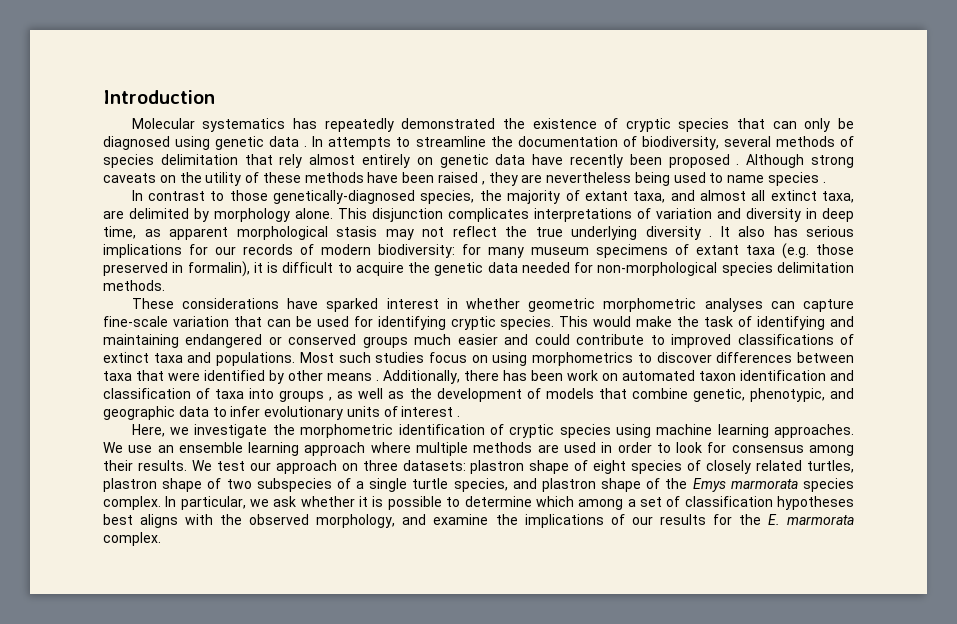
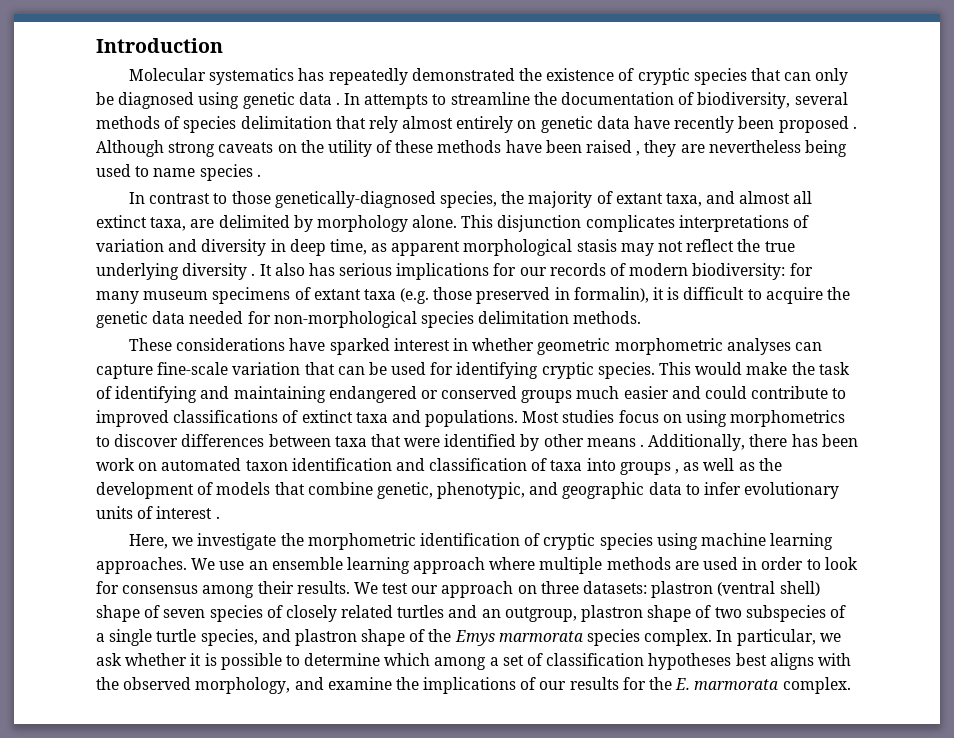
[338,352,371,363] such -> (560, 417) none
[529,460,627,474] shape of eight -> [717,581,820,596] [96,605,206,622] (ventral shell) shape of seven
[807,460,855,473] turtles, -> [397,605,577,622] turtles and an outgroup,

